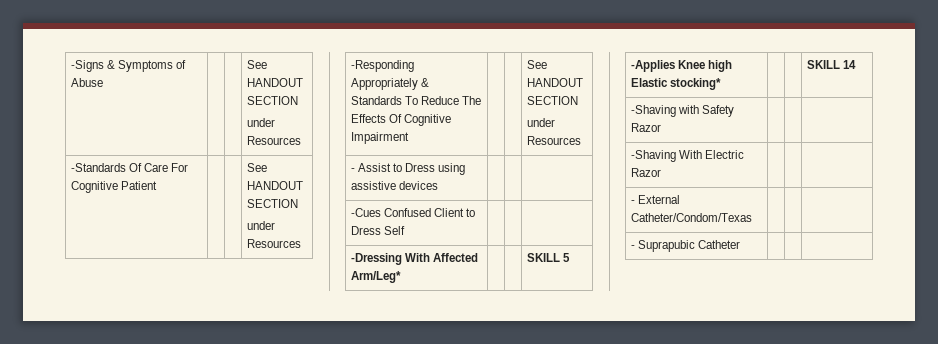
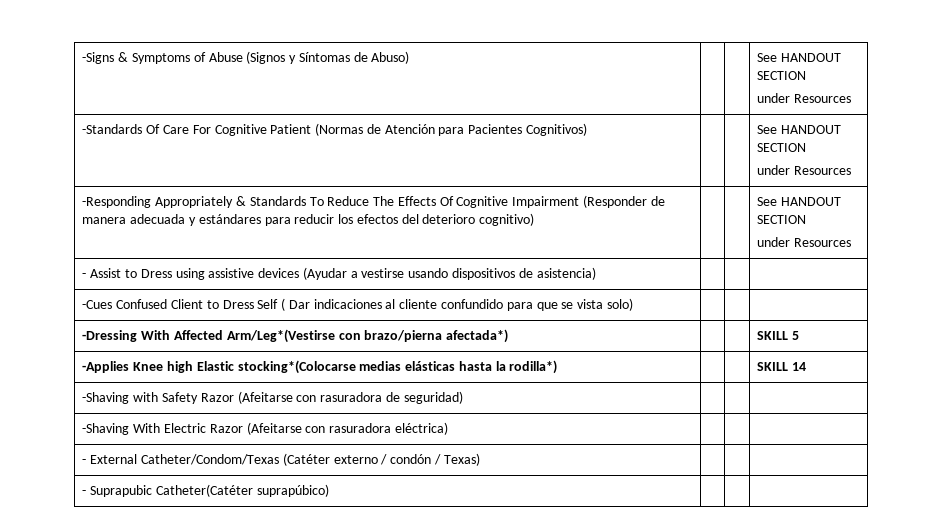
(103, 82) none -> [246,51,410,64] (Signos y Síntomas de Abuso)
(157, 185) none -> [315,123,588,136] (Normas de Atención para Pacientes Cognitivos)
(409, 138) none -> [583,195,665,208] [82,213,535,226] (Responder de manera adecuada y estándares para reducir los efectos del deterioro cognitivo)
(438, 185) none -> [302,267,596,280] (Ayudar a vestirse usando dispositivos de asistencia)
(405, 230) none -> [281,298,633,311] ( Dar indicaciones al cliente confundido para que se vista solo)
[350,271,401,283] Arm/Leg* -> [226,329,509,343] Arm/Leg*(Vestirse con brazo/pierna afectada*)
[669,78,721,90] stocking* -> [237,360,558,374] stocking*(Colocarse medias elásticas hasta la rodilla*)
(661, 127) none -> [237,391,463,404] (Afeitarse con rasuradora de seguridad)
(661, 172) none -> [246,422,448,435] (Afeitarse con rasuradora eléctrica)
(752, 217) none -> [282,453,480,466] (Catéter externo / condón / Texas)
[697,240,740,249] Catheter -> [155,484,329,497] Catheter(Catéter suprapúbico)

